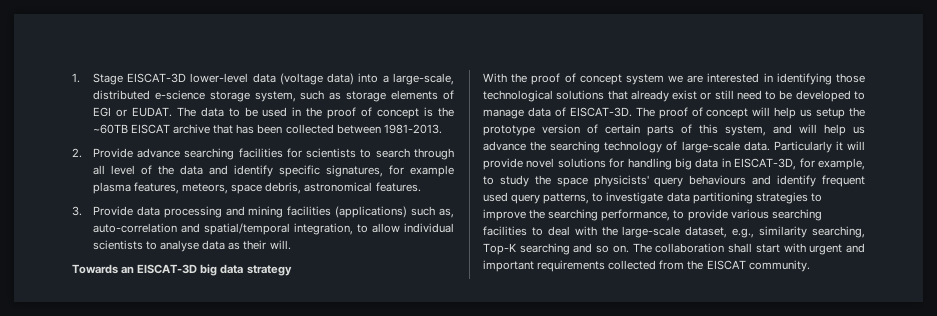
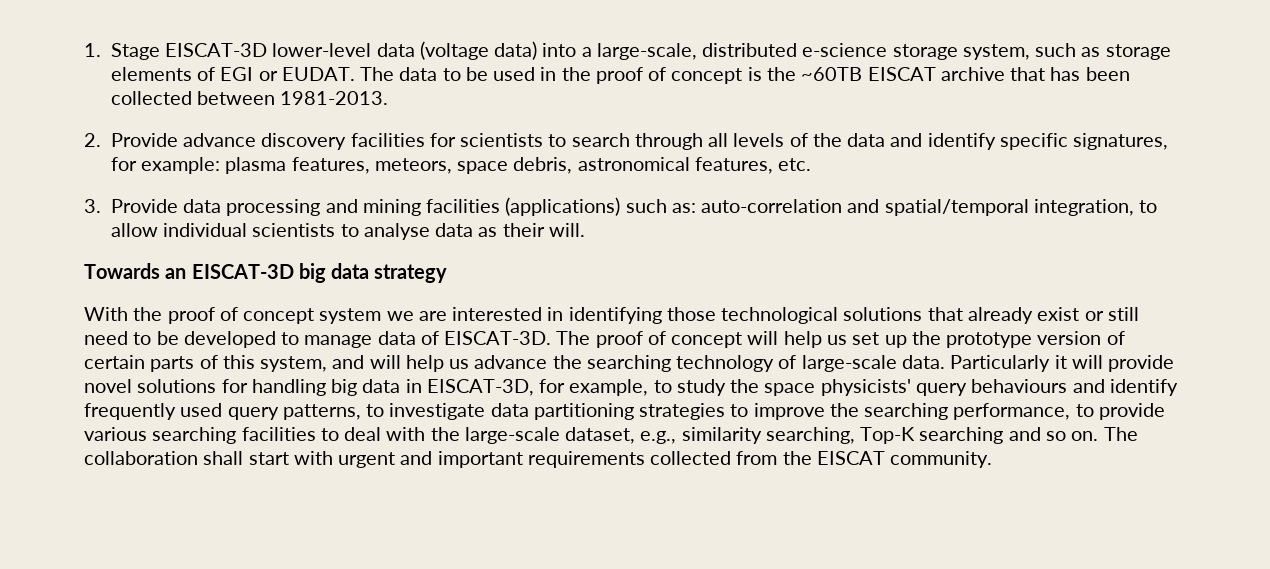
[184,148,235,160] searching -> [261,133,347,150] discovery
[110,165,135,175] level -> [733,133,785,147] levels
[409,165,454,177] example -> [141,157,221,174] example:
[375,182,421,192] features. -> [694,157,812,174] features, etc.
[439,208,454,218] as, -> [671,203,696,213] as:
[816,108,846,119] setup -> [852,332,907,348] set up
[821,175,865,187] frequent -> [84,403,176,420] frequently

